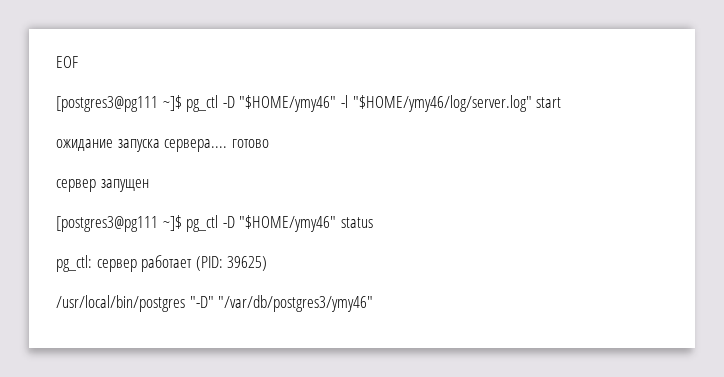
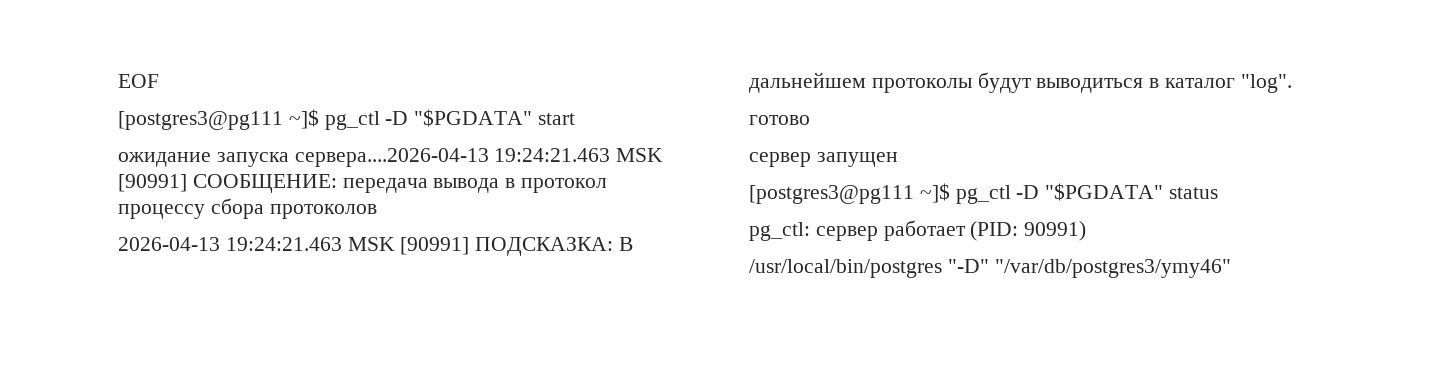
[239,95,532,112] "$HOME/ymy46" -l "$HOME/ymy46/log/server.log" -> [414,109,533,127] "$PGDATA"
[164,139,228,152] сервера.... -> [294,148,664,167] [118,174,608,193] [118,198,377,219] [118,237,634,256] [749,72,1292,93] сервера....2026-04-13 19:24:21.463 MSK [90991] СООБЩЕНИЕ: передача вывода в протокол процессу сбора протоколов // 2026-04-13 19:24:21.463 MSK [90991] ПОДСКАЗКА: В дальнейшем протоколы будут выводиться в каталог "log". //
[239,215,337,232] "$HOME/ymy46" -> [1045,183,1164,201] "$PGDATA"
[227,256,268,271] 39625) -> [1024,221,1087,241] 90991)

